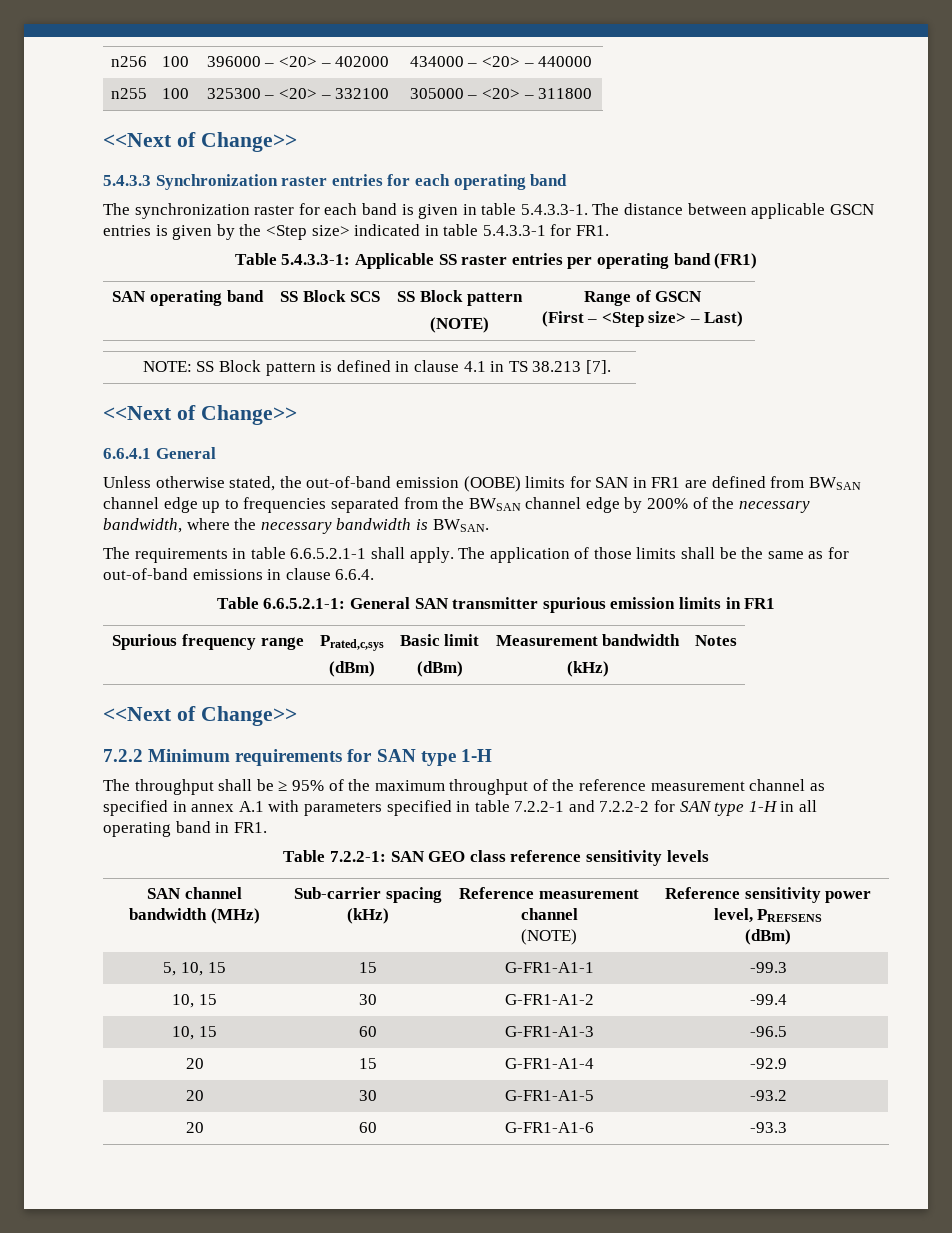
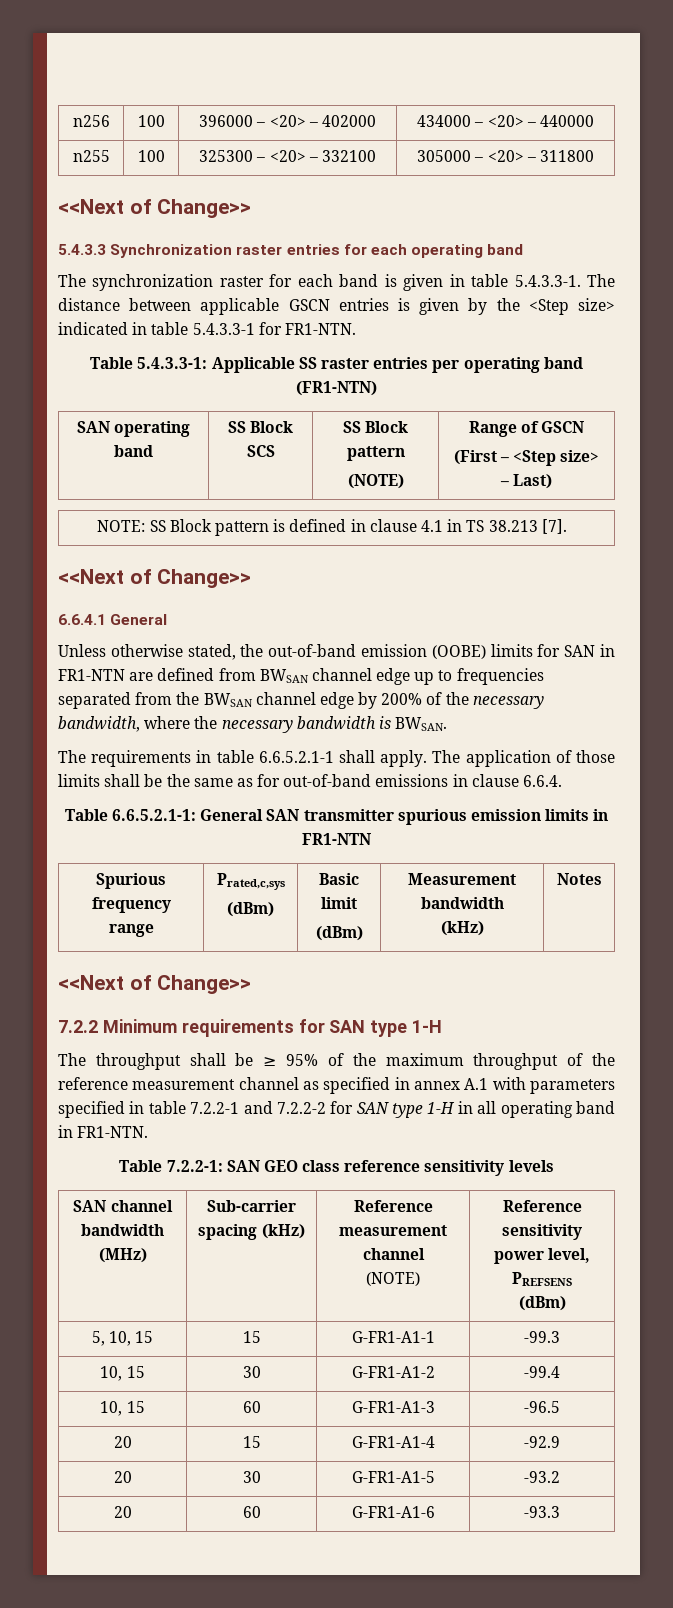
[576,225,610,236] FR1. -> [284,323,356,335] FR1-NTN.
[714,253,758,269] (FR1) -> [296,381,377,396] (FR1-NTN)
[651,477,681,488] FR1 -> [58,669,125,681] FR1-NTN
[744,598,776,609] FR1 -> [302,833,371,845] FR1-NTN
[233,822,267,833] FR1. -> [77,1126,149,1138] FR1-NTN.

